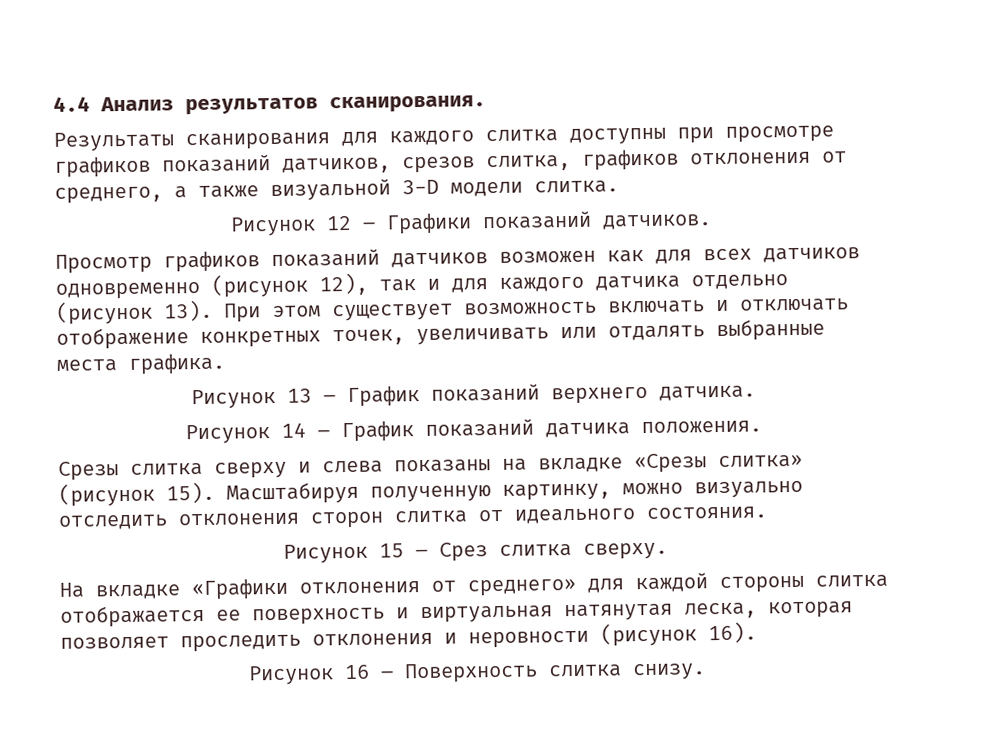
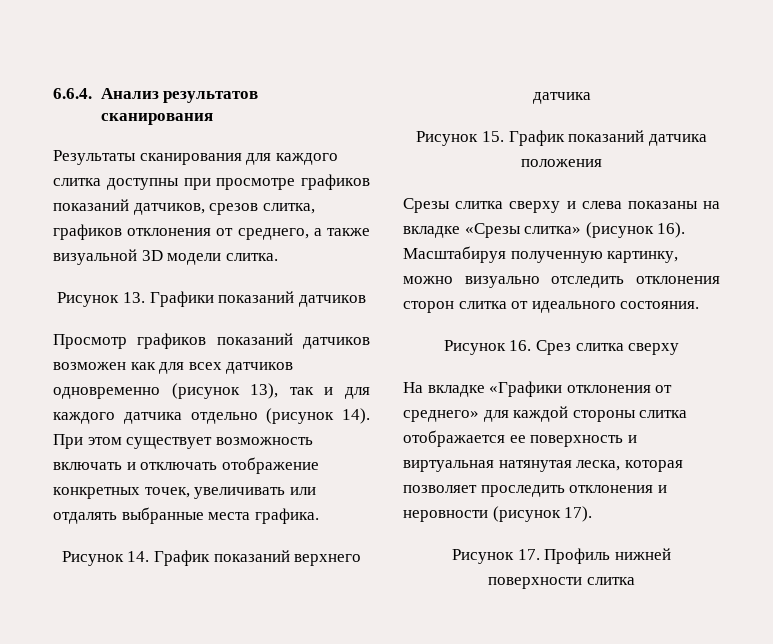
[53,96,90,112] 4.4 -> [53,88,92,99] 6.6.4.
[329,95,486,114] сканирования. -> [100,113,213,125] сканирования
[402,179,439,195] 3-D -> [141,250,163,261] 3D
[326,215,376,231] 12 – -> [122,292,145,303] 13.
[602,214,712,230] датчиков. -> [298,295,366,307] датчиков
[319,272,368,296] 12), -> [250,383,279,399] 13),
[163,299,213,322] 13). -> [342,408,370,424] 14).
[287,388,336,403] 13 – -> [127,551,150,562] 14.
[659,385,756,401] [185,422,330,445] датчика. // Рисунок 14 – -> [532,92,591,104] [416,131,504,146] датчика // Рисунок 15.
[641,420,762,435] положения. -> [521,159,602,167] положения
[166,481,215,504] 15). -> [657,222,686,238] 16).
[379,543,428,558] 15 – -> [509,340,532,351] 16.
[583,542,668,560] сверху. -> [628,343,680,355] сверху
[708,621,757,644] [248,662,706,686] 16). // Рисунок 16 – Поверхность слитка снизу. -> [564,506,593,522] [452,548,671,564] [488,577,635,589] 17). // Рисунок 17. Профиль нижней поверхности слитка

